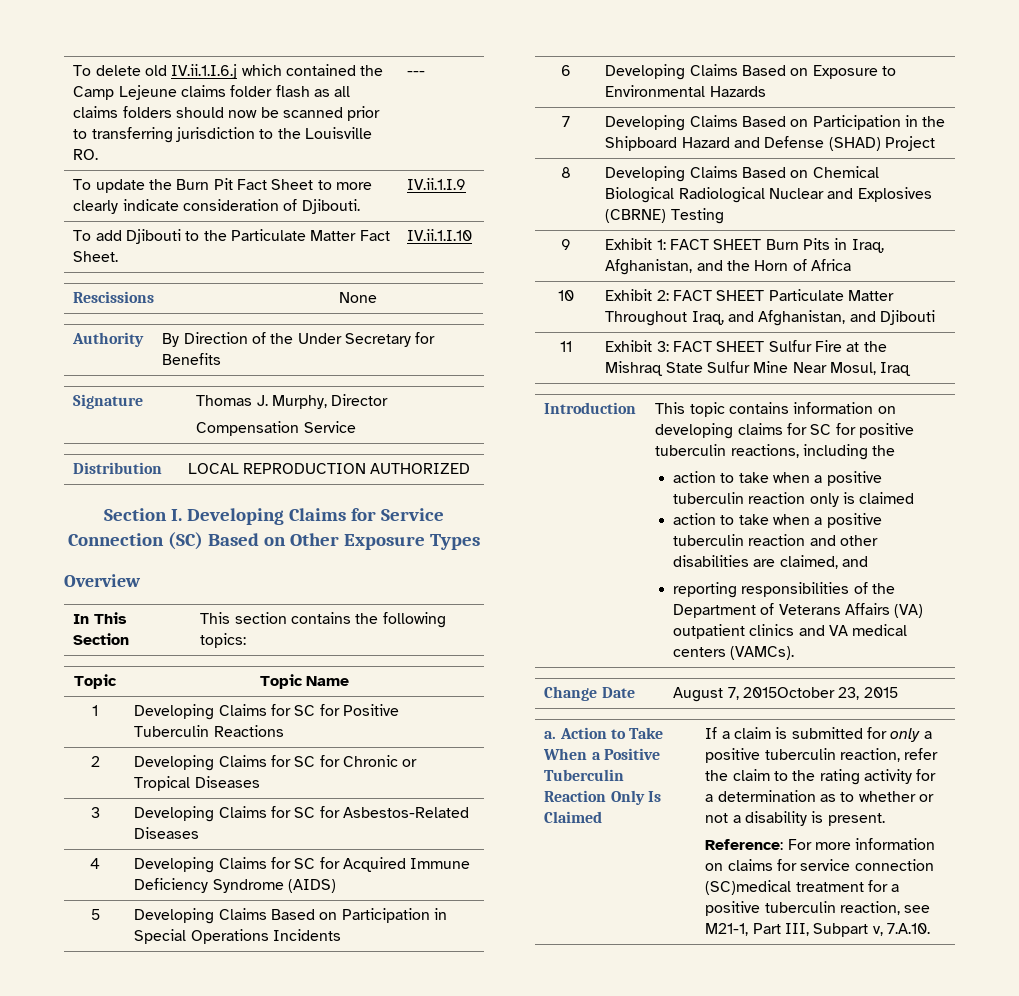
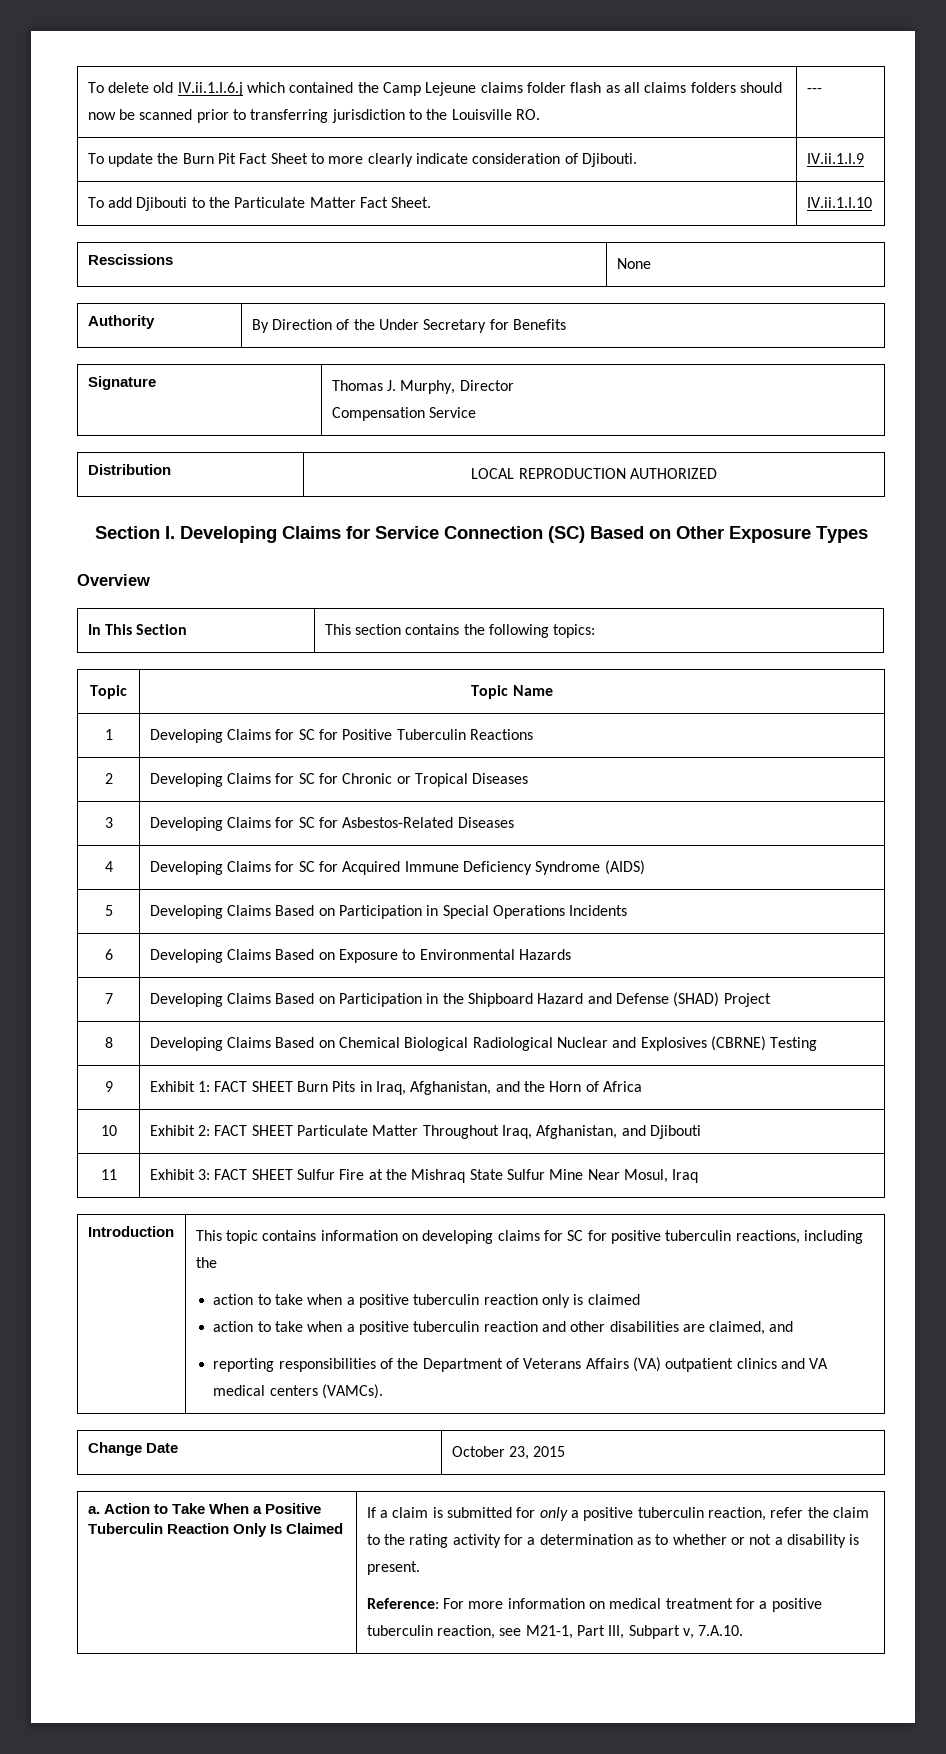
[728,311,755,322] and -> (532, 1132) none
[673,687,836,702] August 7, 2015October -> [451,1446,505,1457] October
[727,859,934,871] [705,880,792,895] claims for service connection (SC)medical -> [609,1598,662,1609] medical

